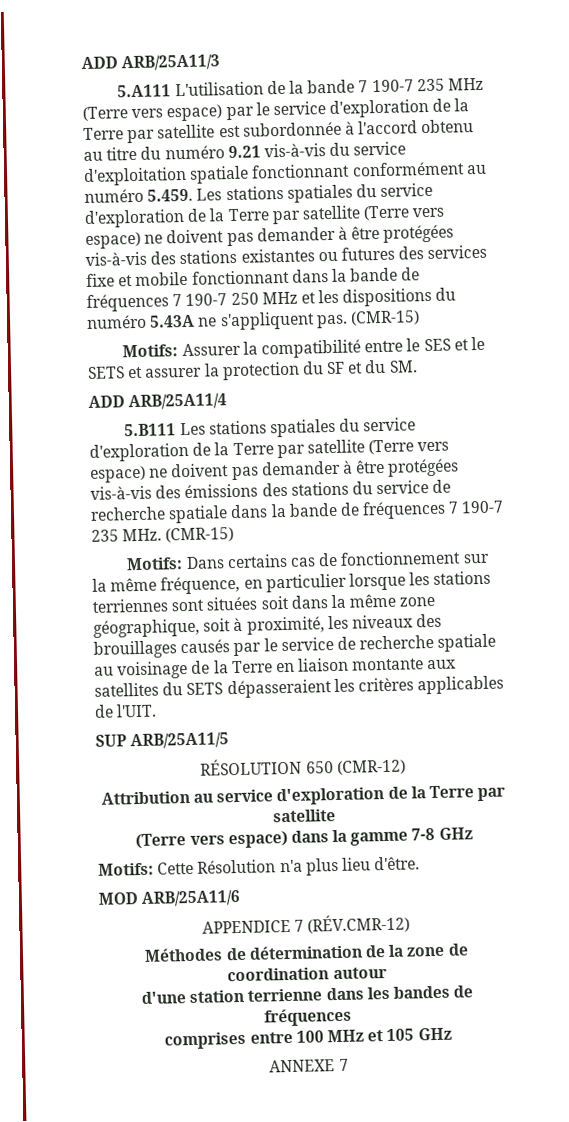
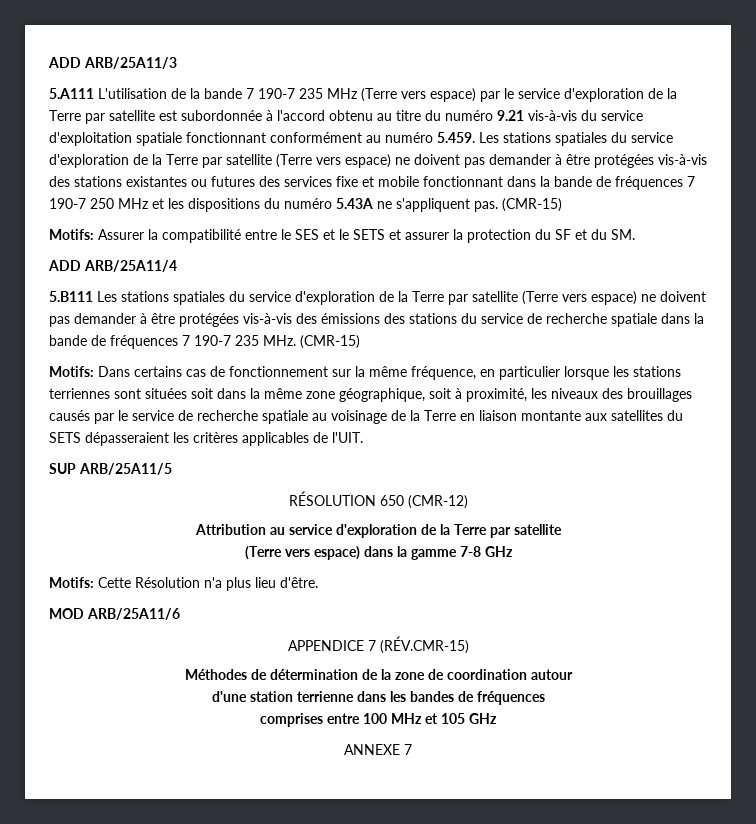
[307,913,411,934] (RÉV.CMR-12) -> [379,636,469,654] (RÉV.CMR-15)

